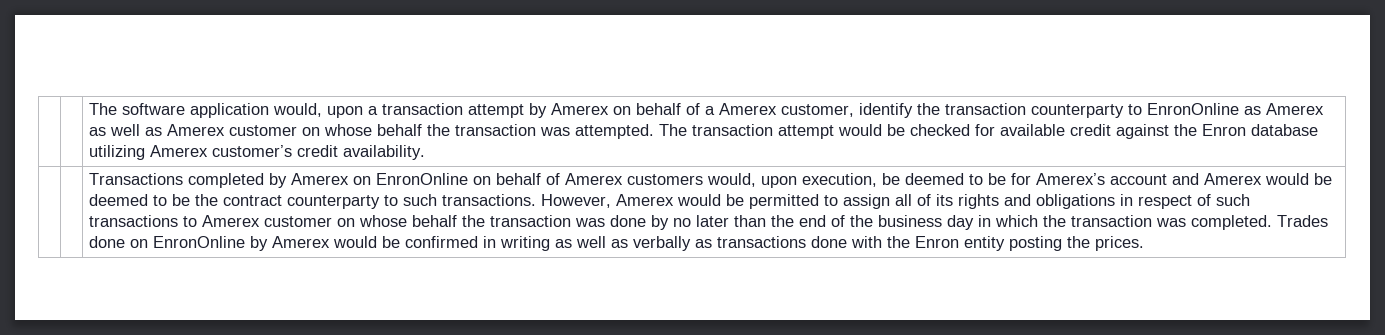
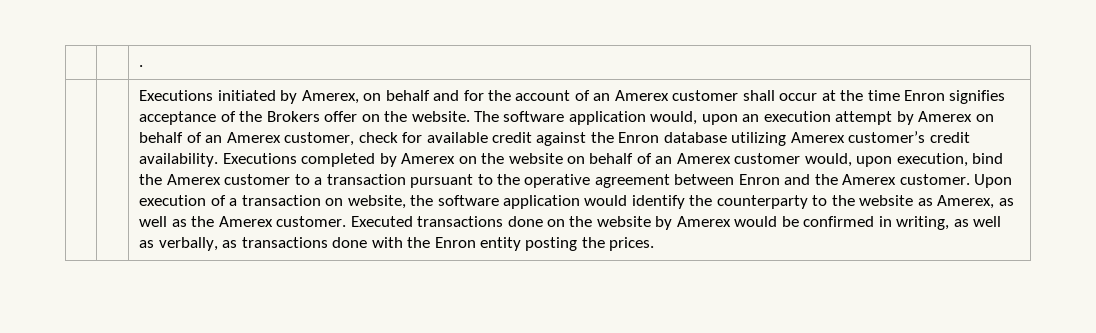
(88, 109) | | -> [139,65,144,67] [139,90,1006,104] [139,111,470,125] | | . // | | Executions initiated by Amerex, on behalf and for the account of an Amerex customer shall occur at the time Enron signifies acceptance of the Brokers offer on the website.
[367,103,463,115] a transaction -> [742,111,831,122] an execution
[704,106,715,115] a -> [205,135,223,143] an
[858,103,1324,118] [88,124,970,139] identify the transaction counterparty to EnronOnline as Amerex as well as Amerex customer on whose behalf the transaction was attempted. The transaction attempt would be checked -> [358,132,398,143] check
[88,173,183,185] // | | Transactions -> [222,153,297,164] Executions
[375,173,1332,188] [88,194,1250,209] [88,215,1328,230] [88,236,245,248] EnronOnline on behalf of Amerex customers would, upon execution, be deemed to be for Amerex’s account and Amerex would be deemed to be the contract counterparty to such transactions. However, Amerex would be permitted to assign all of its rights and obligations in respect of such transactions to Amerex customer on whose behalf the transaction was done by no later than the end of the business day in which the transaction was completed. Trades done on EnronOnline -> [481,153,1004,167] [139,174,1013,188] [139,195,1014,209] [139,216,651,227] the website on behalf of an Amerex customer would, upon execution, bind the Amerex customer to a transaction pursuant to the operative agreement between Enron and the Amerex customer. Upon execution of a transaction on website, the software application would identify the counterparty to the website as Amerex, as well as the Amerex customer. Executed transactions done on the website
[499,236,691,251] writing as well as verbally -> [896,216,1001,230] [139,237,218,251] writing, as well as verbally,

